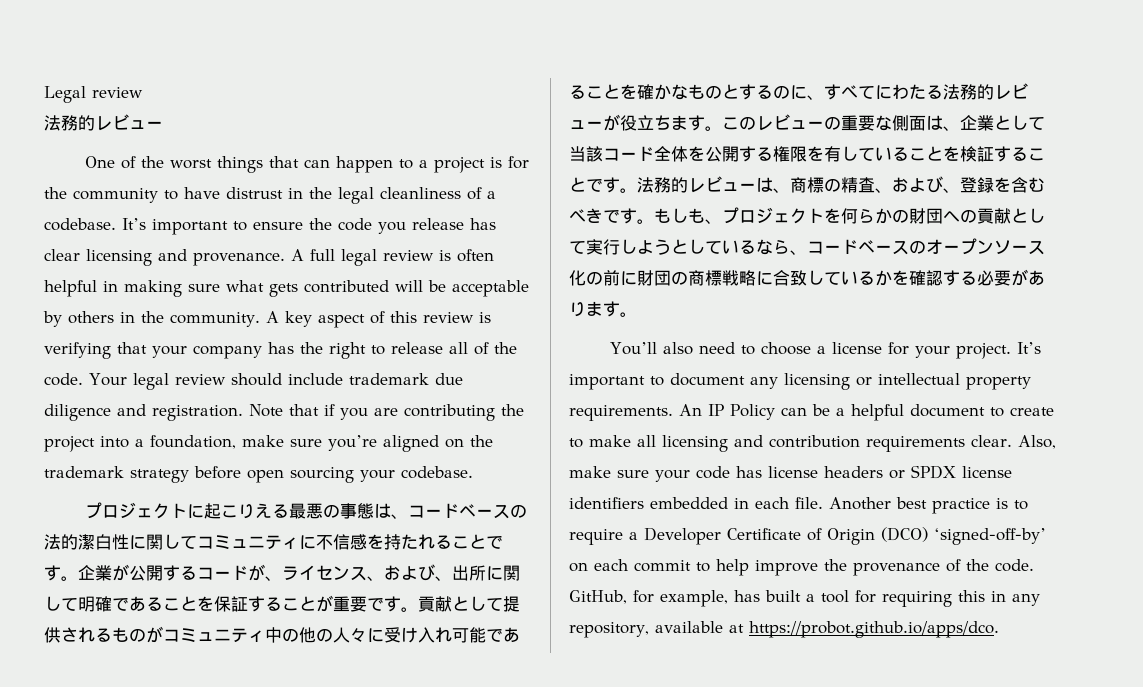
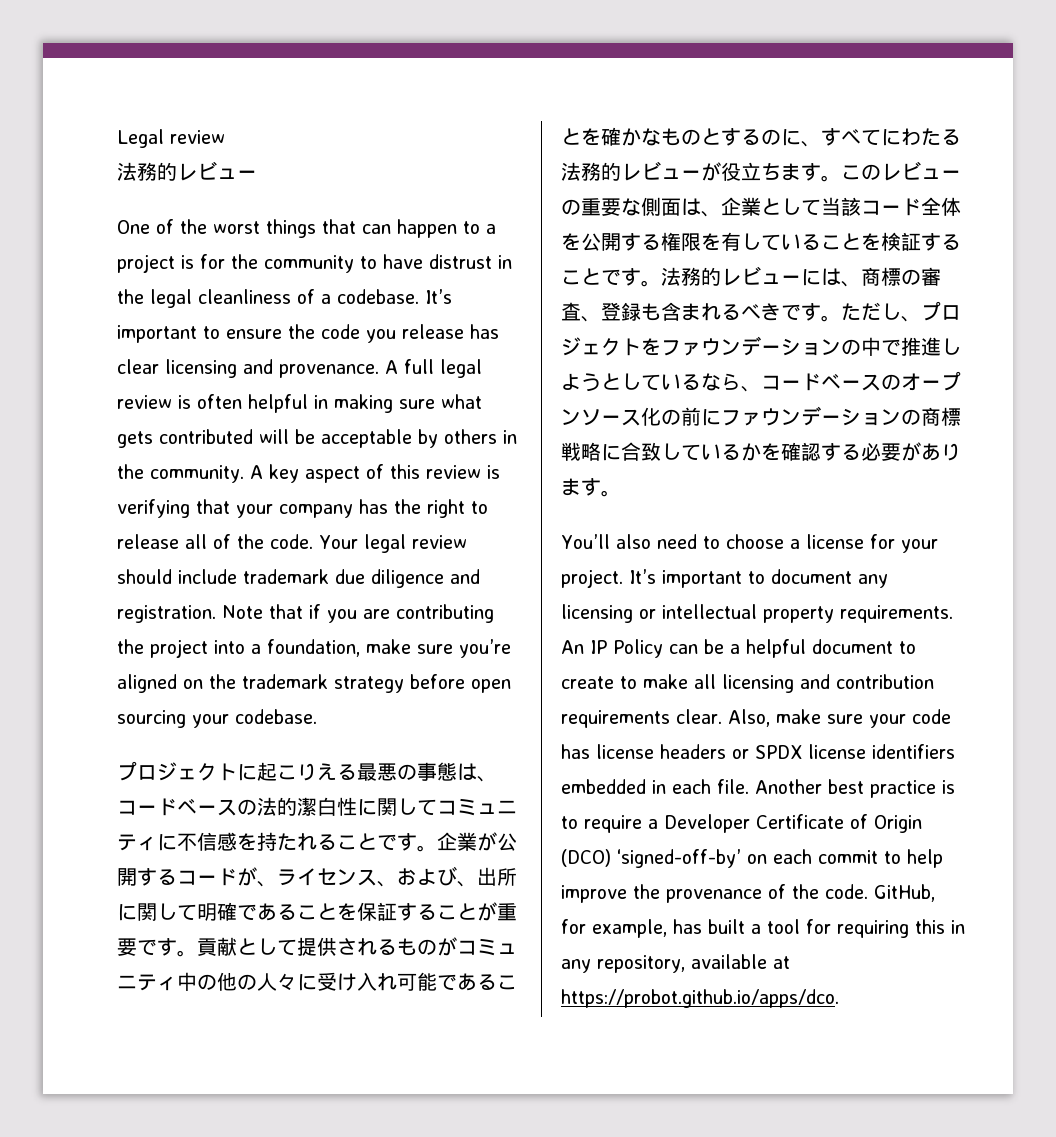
(756, 187) none -> [801,269,821,286] に
[841,176,1045,193] 精査、および、登録を含む -> [921,267,941,286] [561,302,741,322] 審査、登録も含まれる
[654,208,705,223] もしも -> [841,302,901,321] ただし
[841,208,1045,224] [569,239,620,255] 何らかの財団への貢献として実行 -> [661,336,941,356] ファウンデーションの中で推進
[637,270,671,286] 財団 -> [721,406,901,426] ファウンデーション

